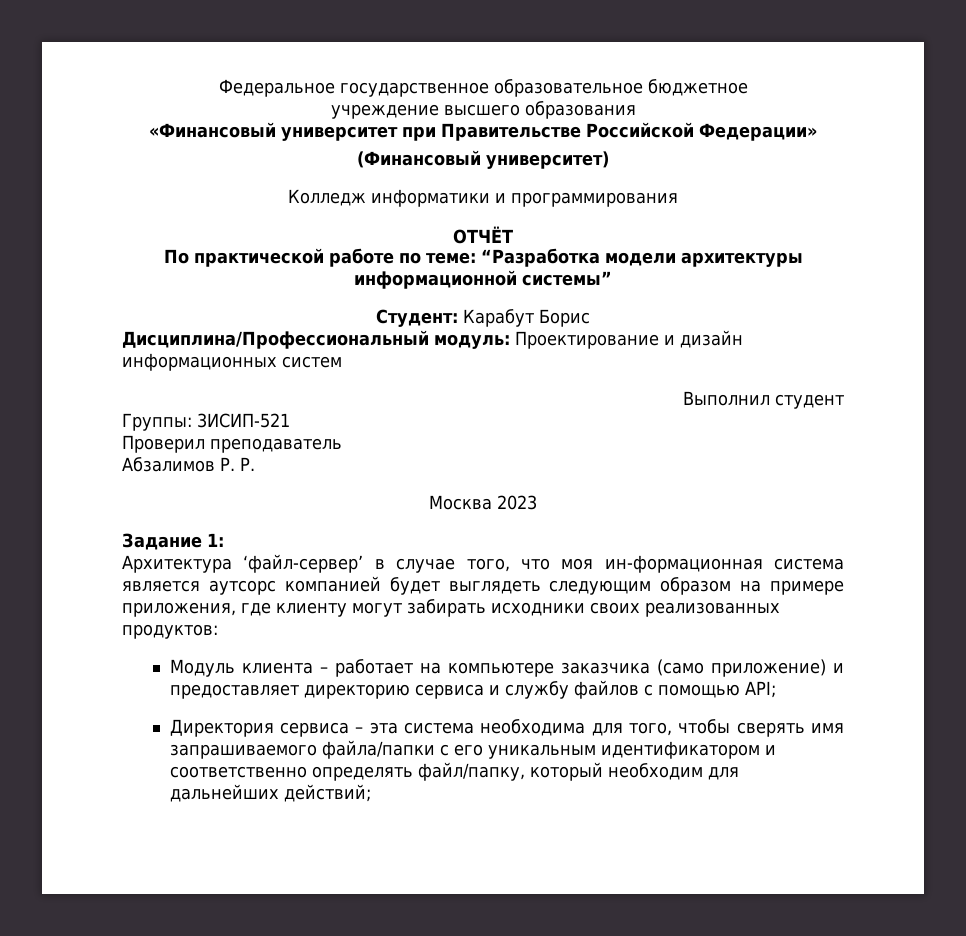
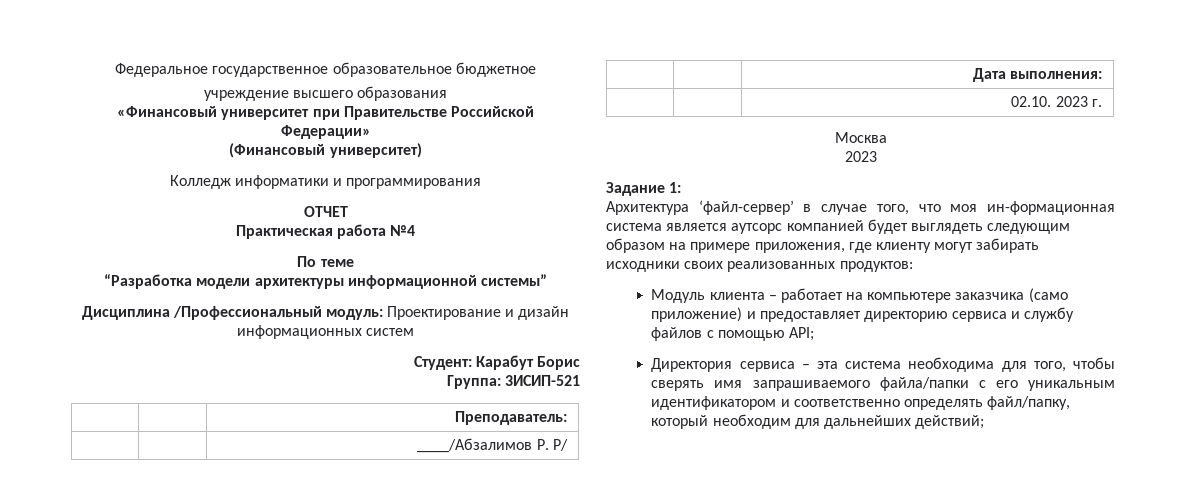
[453,226,513,244] [163,248,476,267] ОТЧЁТ // По практической работе по теме: -> [303,206,348,217] [235,224,416,239] [297,256,354,267] ОТЧЕТ // Практическая работа №4 // По теме //
[376,309,590,327] [122,330,429,349] Студент: Карабут Борис // Дисциплина/Профессиональный -> [81,306,322,320] Дисциплина /Профессиональный
[683,391,844,409] [122,413,290,431] [122,435,342,453] [122,457,255,472] Выполнил студент // Группы: 3ИСИП-521 // Проверил преподаватель // Абзалимов Р. Р. -> [413,355,580,370] [446,375,580,389] [454,411,567,425] [417,438,568,453] [972,68,1102,82] [1011,96,1102,107] Студент: Карабут Борис // Группа: 3ИСИП-521 // | | Преподаватель: // | | ____/Абзалимов Р. Р/ // | | Дата выполнения: // | | 02.10. 2023 г.
(492, 502) none -> (887, 137) //

